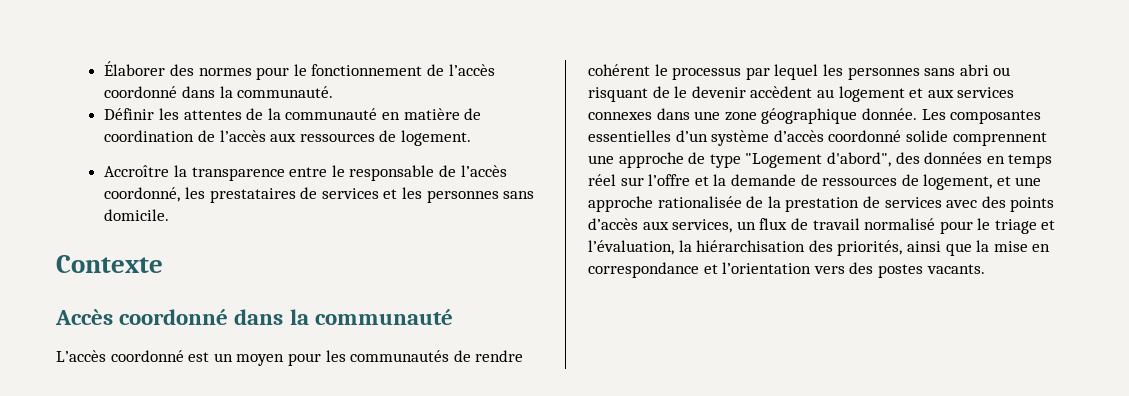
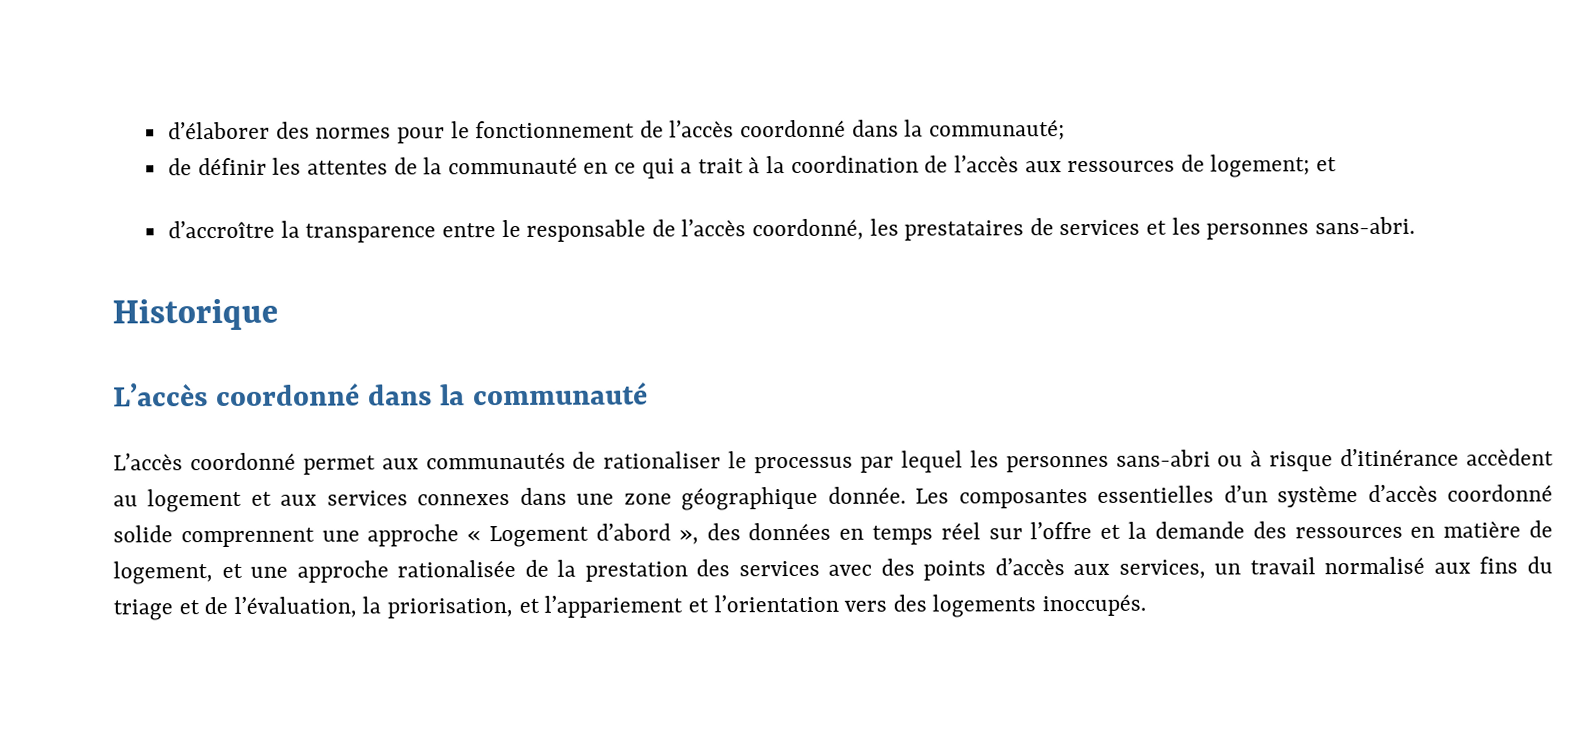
[104,61,166,76] Élaborer -> [168,121,271,140] d’élaborer
[237,86,334,98] [104,108,155,120] communauté. // Définir -> [928,119,1065,141] [168,157,267,176] communauté; // de définir
[403,108,482,120] matière de -> [613,156,786,179] ce qui a trait à la
[400,130,471,146] [104,165,170,177] logement. // Accroître -> [1210,154,1337,178] [168,220,276,239] logement; et // d’accroître
[503,191,535,199] [104,209,170,221] [56,255,163,273] [55,309,113,325] sans domicile. // Contexte // Accès -> [1314,216,1415,235] [112,298,278,331] [113,383,208,407] sans-abri. // Historique // L’accès
[188,350,524,366] [588,64,650,76] est un moyen pour les communautés de rendre cohérent -> [302,451,722,475] permet aux communautés de rationaliser
[924,64,1011,76] [588,86,746,102] sans abri ou risquant de le devenir -> [1115,448,1460,472] sans-abri ou à risque d’itinérance
[688,152,891,168] de type "Logement d'abord", -> [467,523,699,548] « Logement d’abord »,
[800,174,898,186] de ressources -> [1252,520,1522,539] des ressources en matière
[862,196,880,208] de -> [696,559,731,577] des
[759,218,991,234] flux de travail normalisé pour le -> [1249,556,1554,575] travail normalisé aux fins du
(1056, 225) none -> [204,596,229,615] de
[696,240,1051,256] [588,262,699,278] hiérarchisation des priorités, ainsi que la mise en correspondance -> [387,595,684,619] priorisation, et l’appariement
[877,264,985,278] postes vacants. -> [932,593,1146,618] logements inoccupés.

